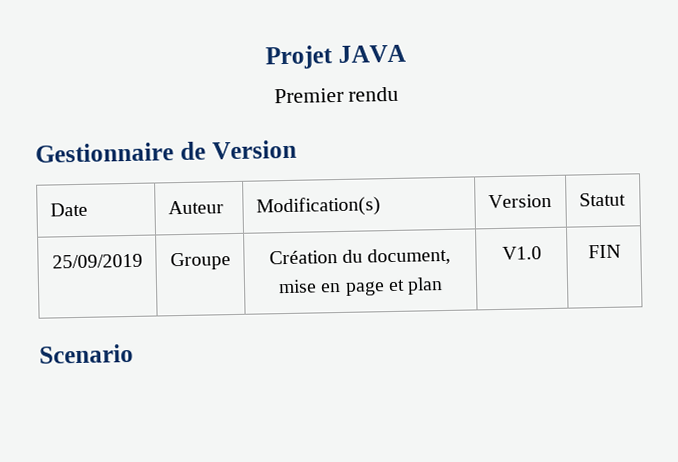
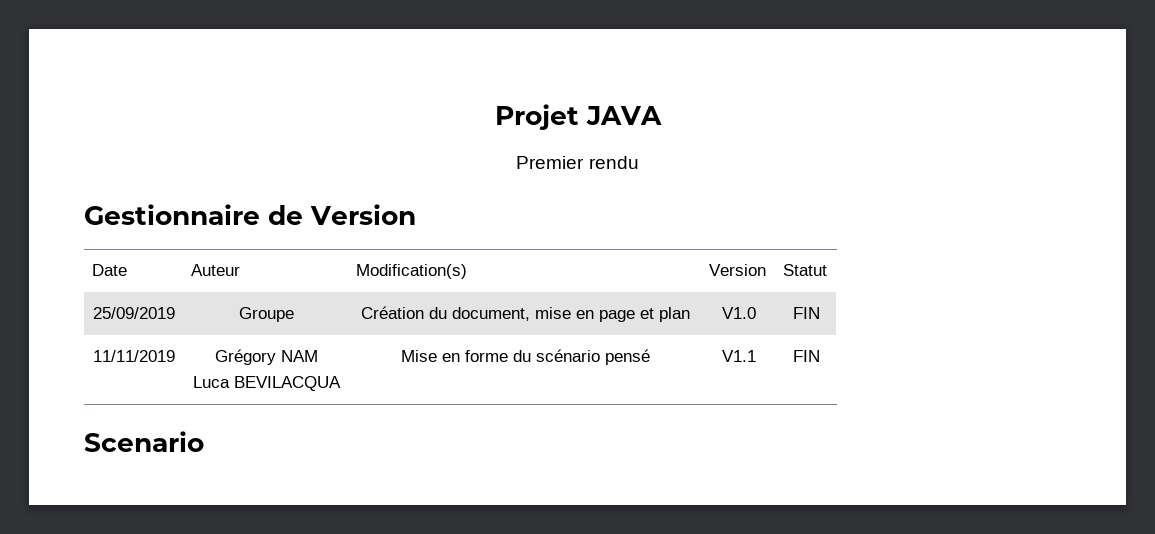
(621, 251) none -> [93,350,175,362] [214,349,318,365] [192,376,341,391] [400,349,650,365] [721,350,756,362] [792,350,820,362] // 11/11/2019 | Grégory NAM // Luca BEVILACQUA | Mise en forme du scénario pensé | V1.1 | FIN

